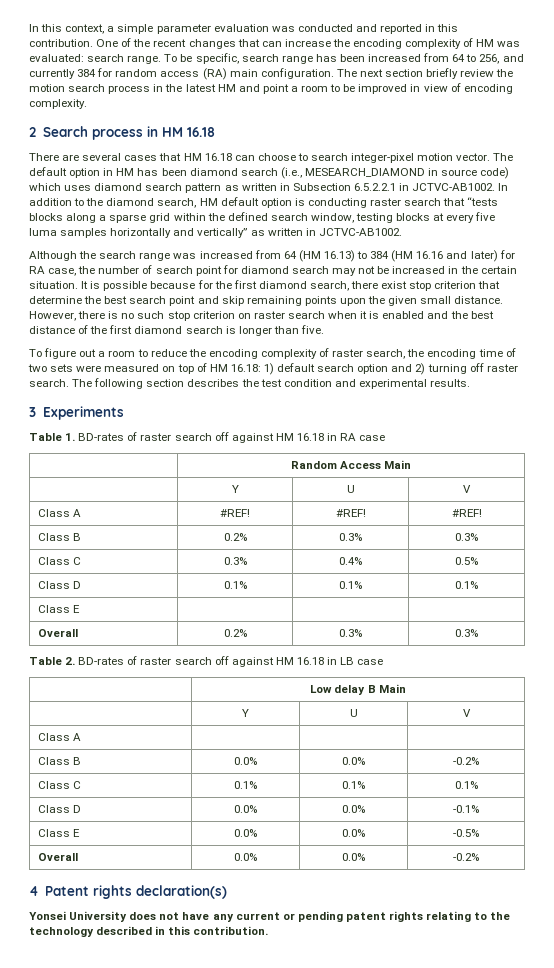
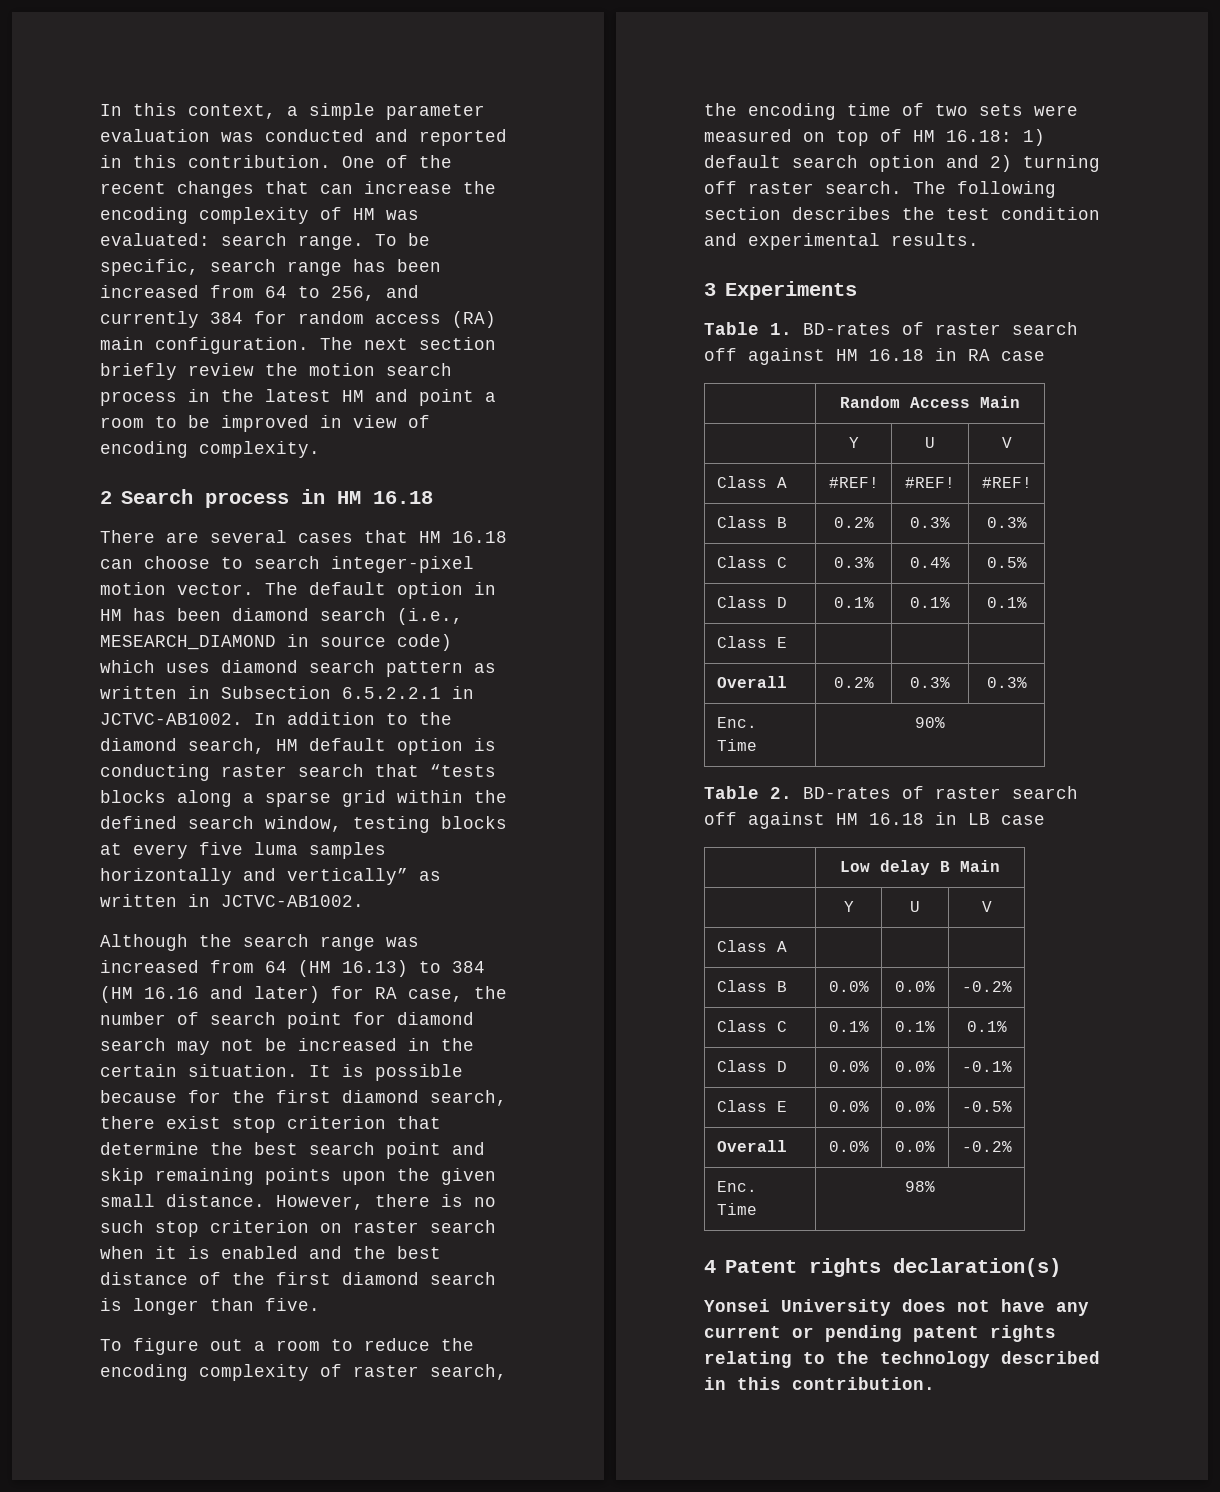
(479, 633) none -> [716,717,757,728] [716,739,757,751] [915,717,945,728] // Enc. Time | 90%
(480, 857) none -> [716,1181,757,1192] [716,1203,757,1215] [905,1181,935,1192] // Enc. Time | 98%

